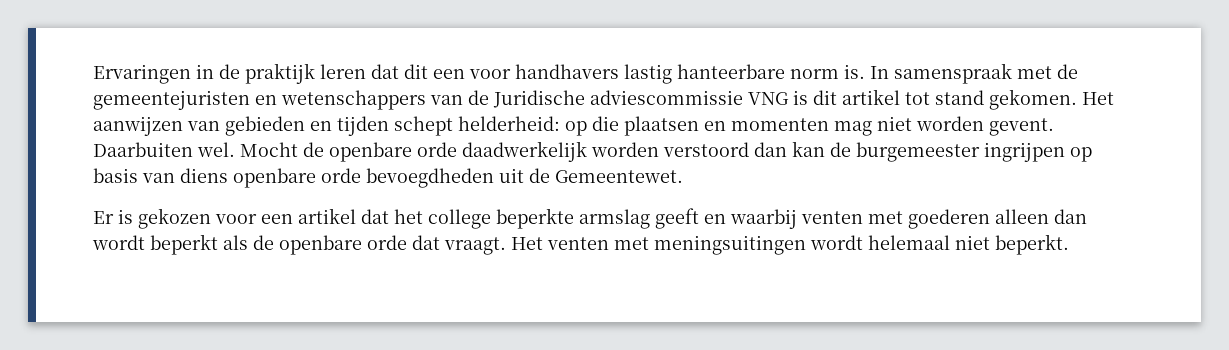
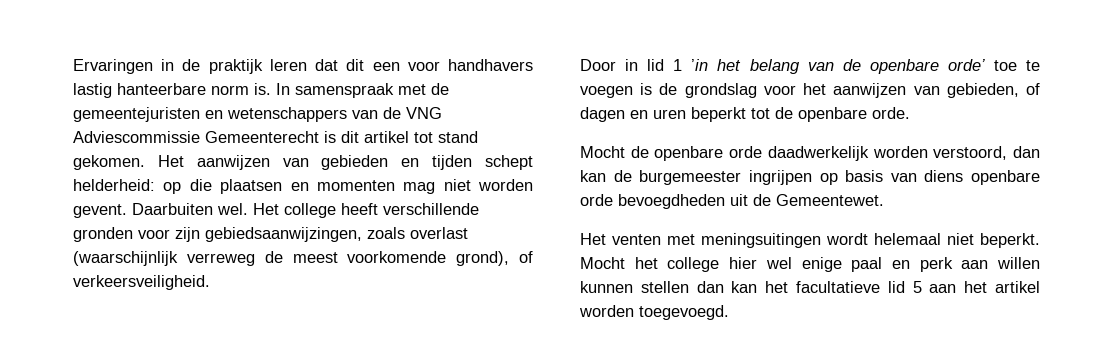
[493,90,789,108] Juridische adviescommissie VNG -> [406,107,442,119] [73,131,319,143] VNG Adviescommissie Gemeenterecht
(235, 149) none -> [253,203,479,218] [73,227,468,242] [73,251,533,266] [73,275,210,290] [580,59,1040,74] [580,83,1040,98] [580,107,910,122] Het college heeft verschillende gronden voor zijn gebiedsaanwijzingen, zoals overlast (waarschijnlijk verreweg de meest voorkomende grond), of verkeersveiligheid. // Door in lid 1 ’in het belang van de openbare orde’ toe te voegen is de grondslag voor het aanwijzen van gebieden, of dagen en uren beperkt tot de openbare orde. //
[663,142,749,157] verstoord -> [933,146,1008,160] verstoord,
[93,208,1087,229] [92,234,506,255] Er is gekozen voor een artikel dat het college beperkte armslag geeft en waarbij venten met goederen alleen dan wordt beperkt als de openbare orde dat vraagt. -> (884, 200) none
(1069, 244) none -> [580,257,1040,272] [580,281,1040,293] [579,305,729,320] Mocht het college hier wel enige paal en perk aan willen kunnen stellen dan kan het facultatieve lid 5 aan het artikel worden toegevoegd.

